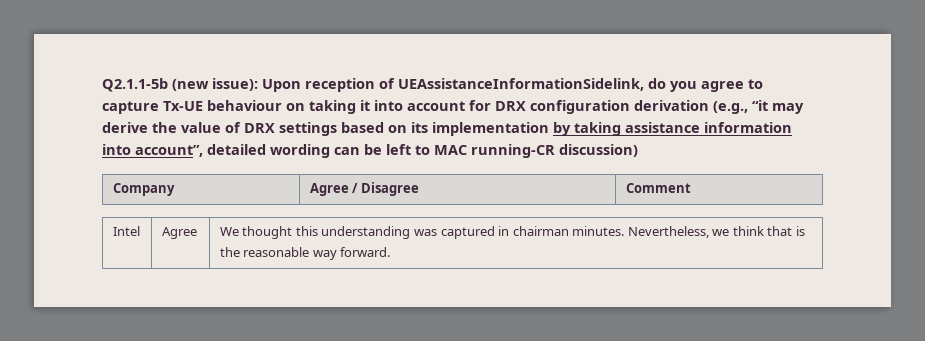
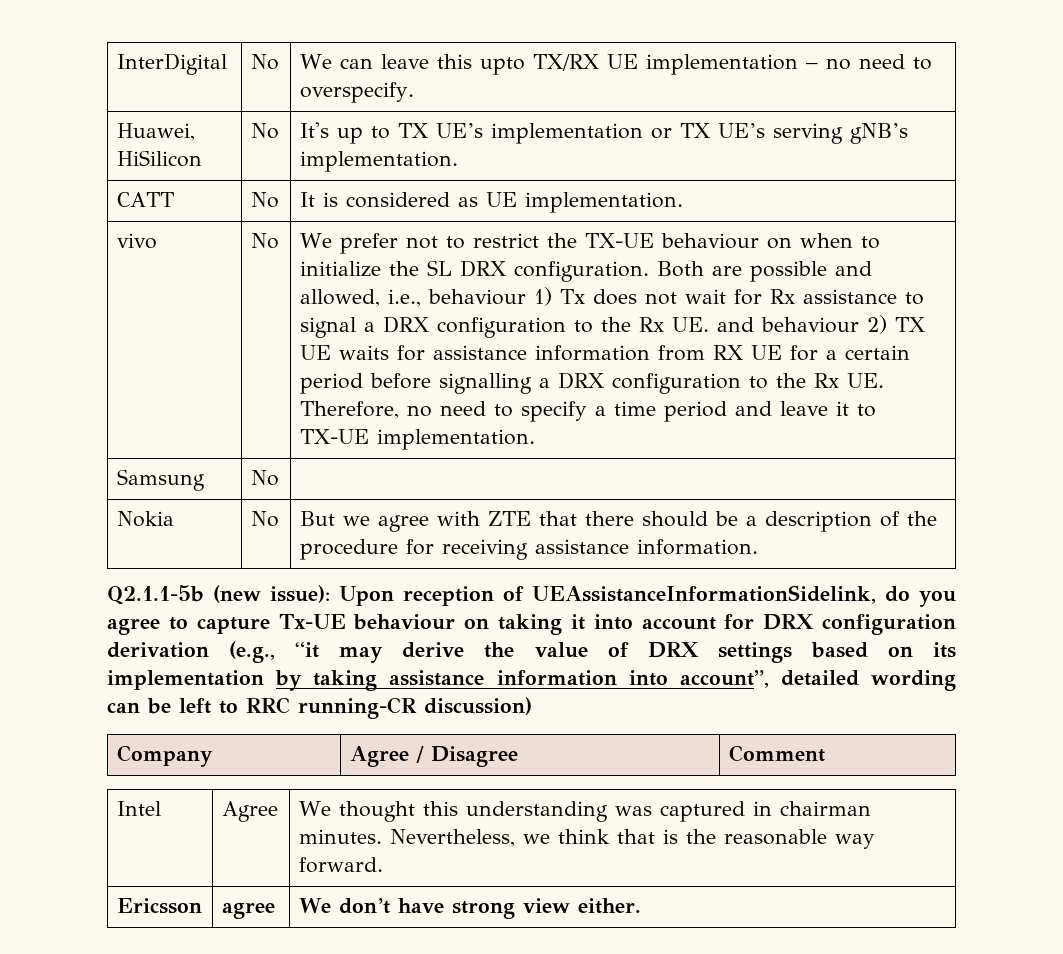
(102, 85) none -> [116,53,227,75] [250,54,279,70] [299,54,932,75] [299,82,414,103] [116,123,195,141] [116,150,202,167] [250,123,279,139] [299,122,908,144] [299,151,458,172] [116,192,174,207] [250,192,279,208] [299,192,683,213] [116,233,157,249] [250,233,279,249] [299,233,880,254] [299,260,872,282] [299,287,924,307] [299,315,925,338] [299,345,910,361] [299,372,884,394] [299,401,876,422] [299,429,535,450] [116,469,205,491] [250,470,279,486] [116,511,174,527] [250,511,279,527] [299,511,937,532] [299,539,758,560] InterDigital | No | We can leave this upto TX/RX UE implementation – no need to overspecify. // Huawei, HiSilicon | No | It's up to TX UE’s implementation or TX UE’s serving gNB’s implementation. // CATT | No | It is considered as UE implementation. // vivo | No | We prefer not to restrict the TX-UE behaviour on when to initialize the SL DRX configuration. Both are possible and allowed, i.e., behaviour 1) Tx does not wait for Rx assistance to signal a DRX configuration to the Rx UE. and behaviour 2) TX UE waits for assistance information from RX UE for a certain period before signalling a DRX configuration to the Rx UE. Therefore, no need to specify a time period and leave it to TX-UE implementation. // Samsung | No | // Nokia | No | But we agree with ZTE that there should be a description of the procedure for receiving assistance information. //
[434,145,467,155] MAC -> [246,697,290,714] RRC
(391, 252) none -> [116,898,202,914] [221,902,275,919] [298,898,641,919] // Ericsson | agree | We don’t have strong view either.

